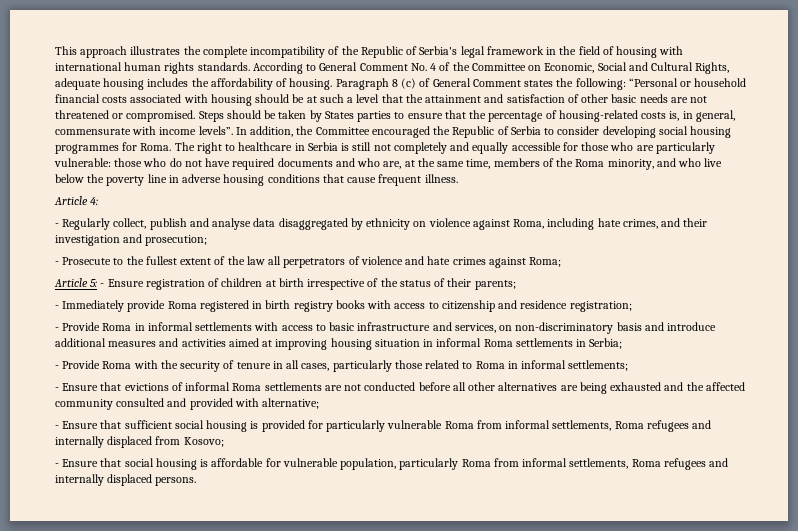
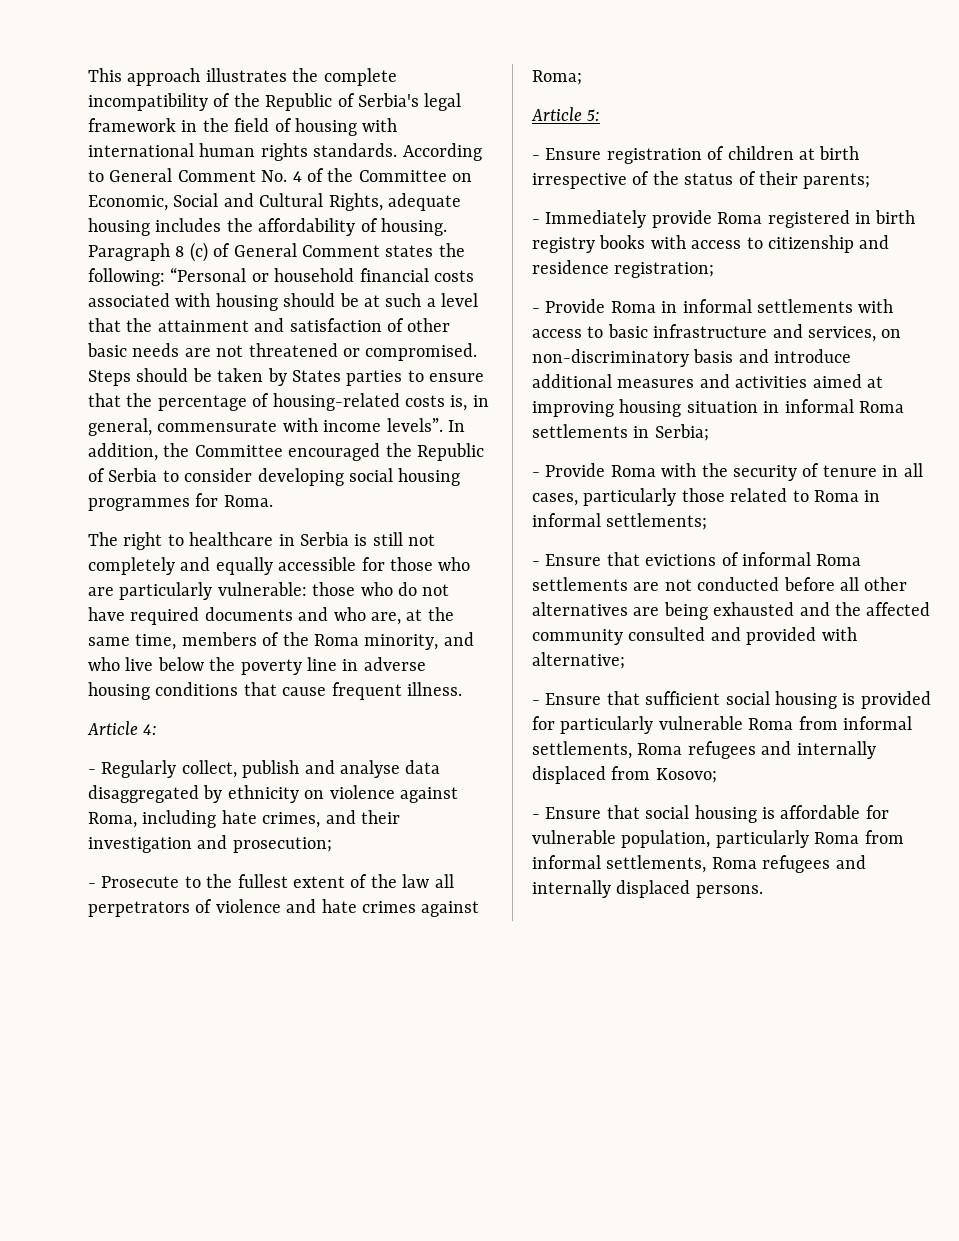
(172, 147) none -> (273, 501) //
(98, 283) none -> (601, 115) //

